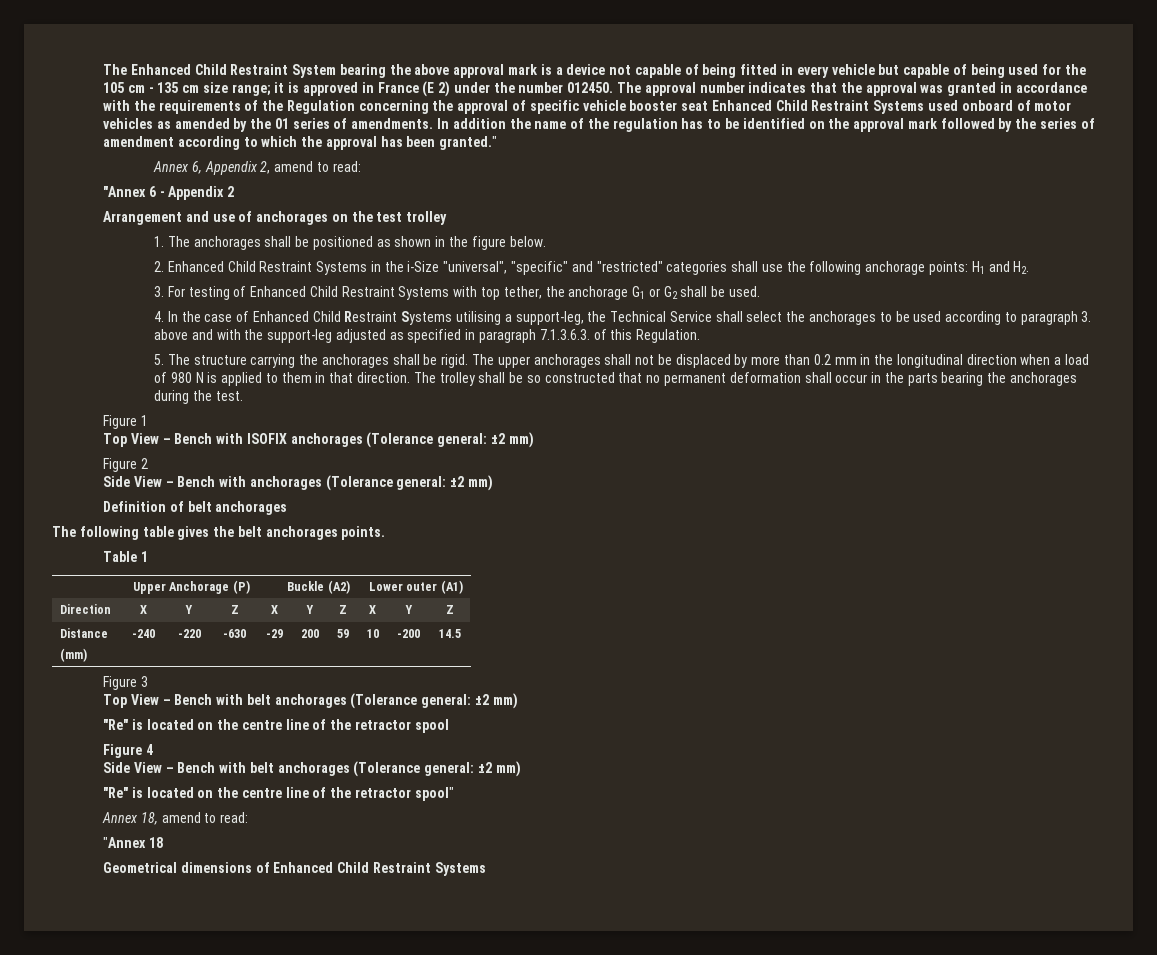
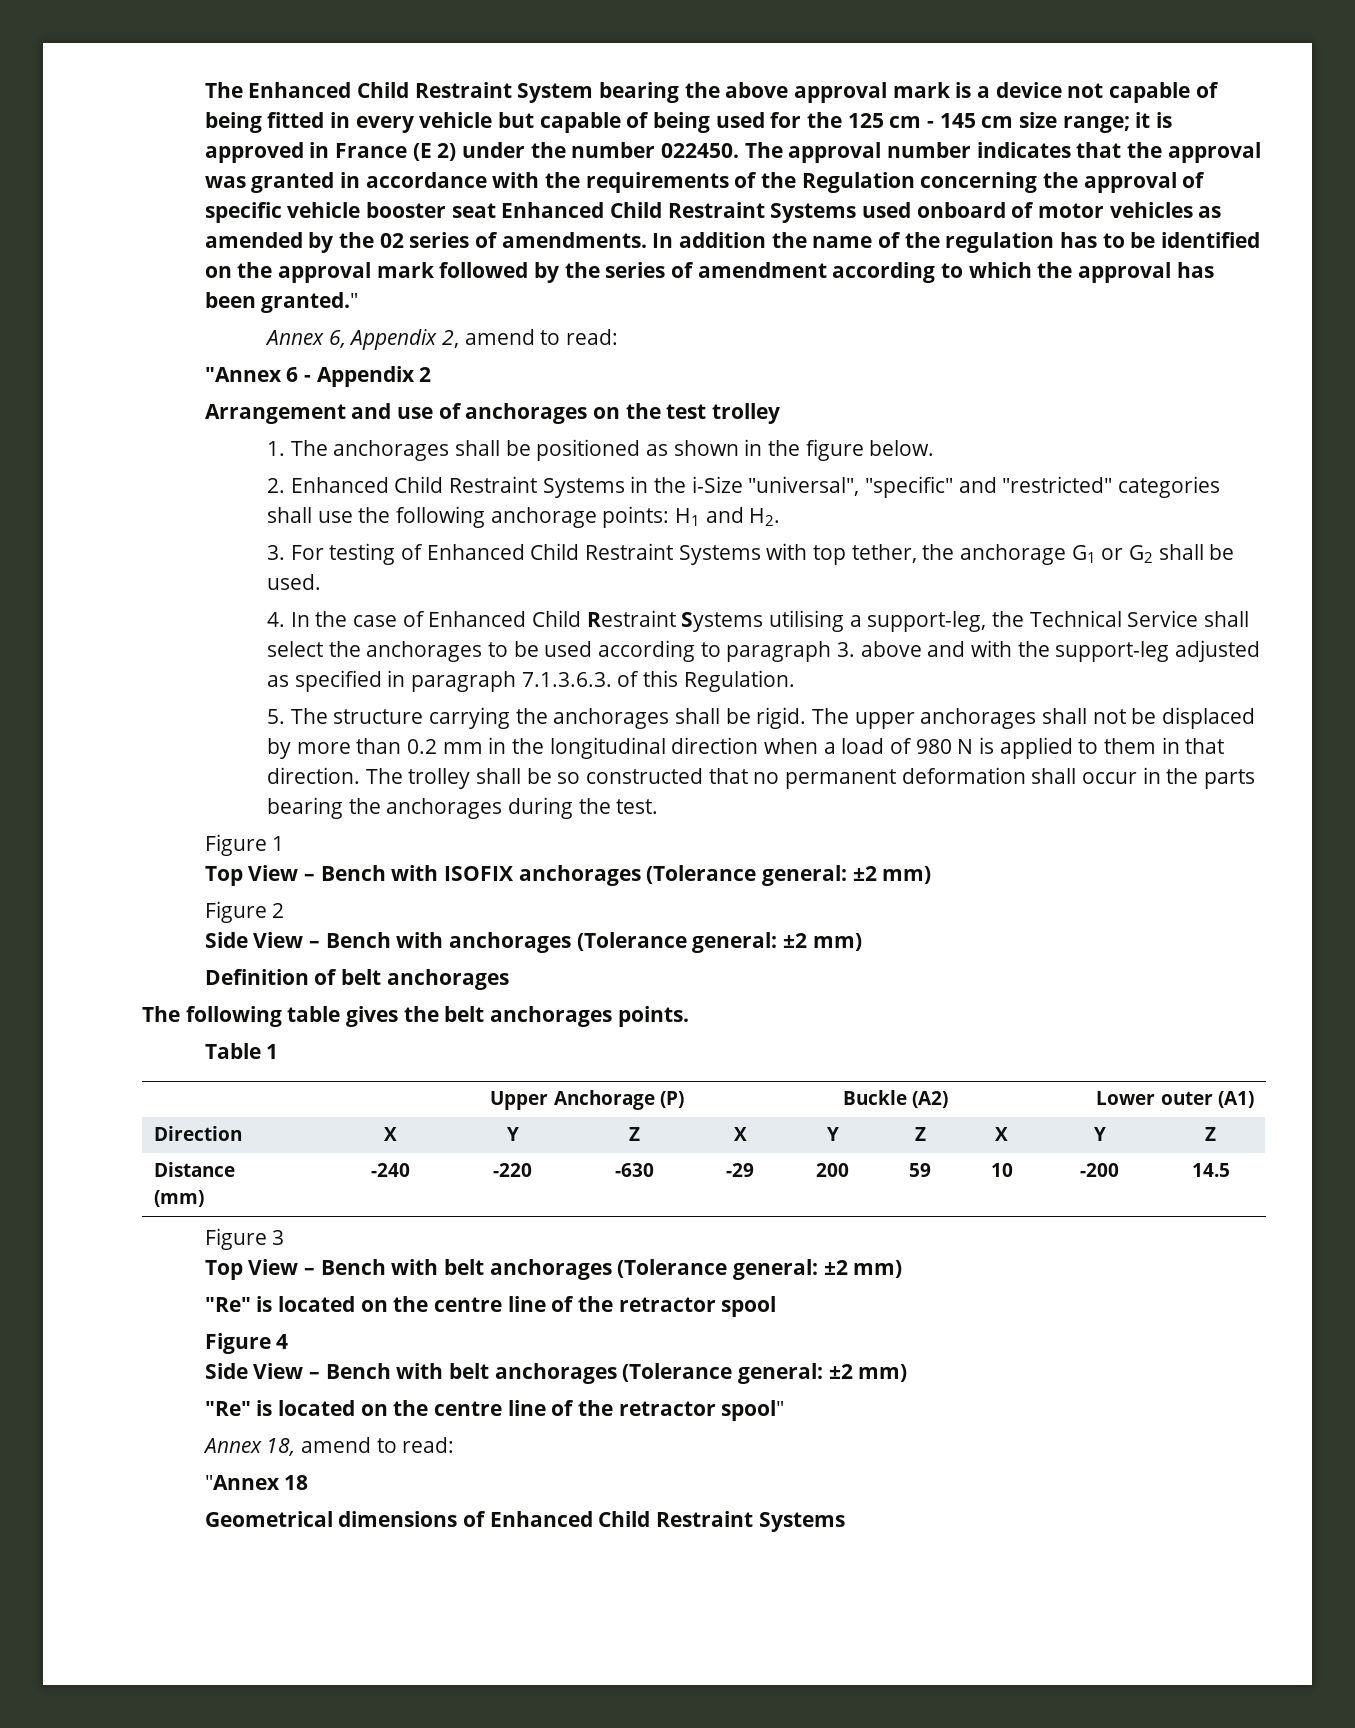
[102,82,124,93] 105 -> [847,113,884,128] 125
[157,82,179,93] 135 -> [939,113,976,128] 145
[567,82,614,93] 012450. -> [660,143,739,158] 022450.
[274,118,289,129] 01 -> [379,233,404,248] 02

